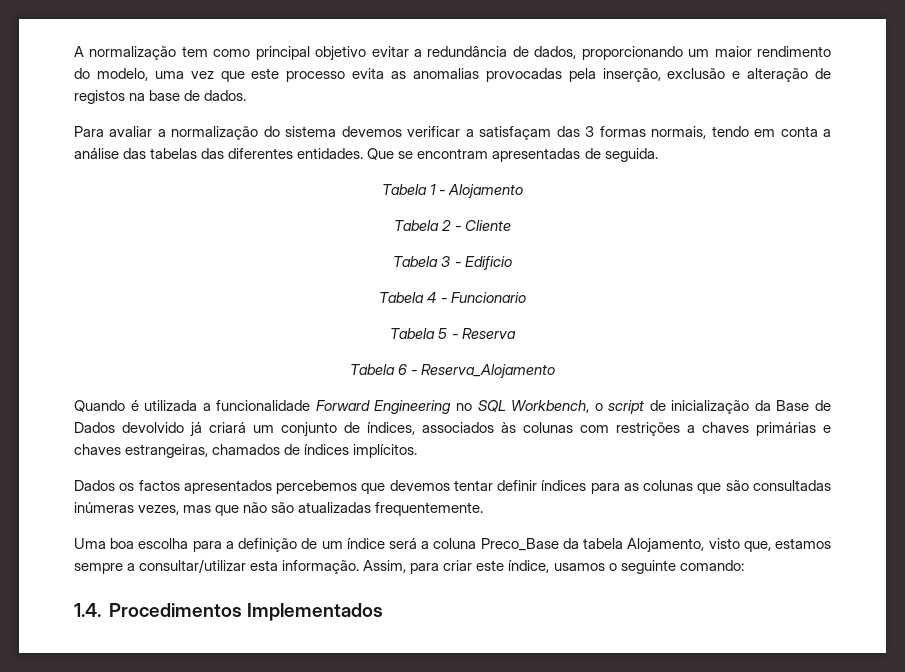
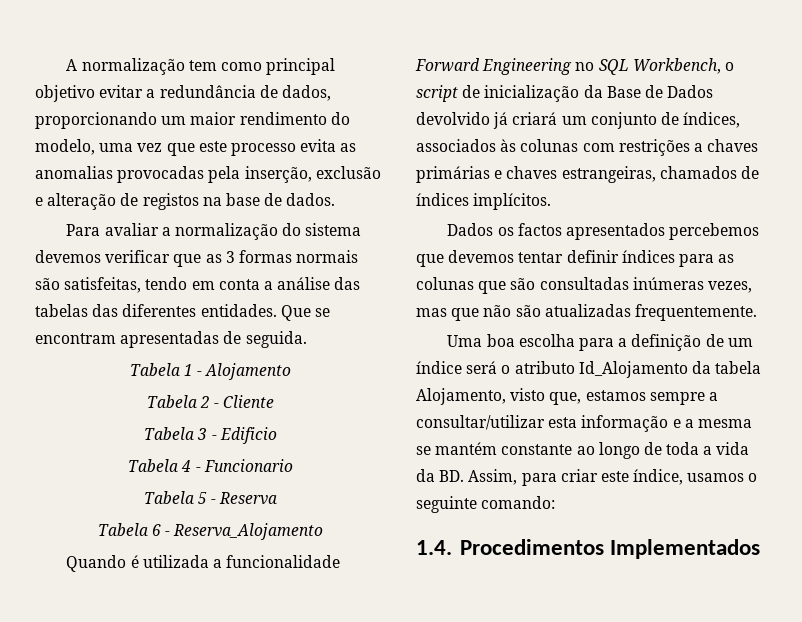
[465,126,707,140] a satisfaçam das 3 formas normais, -> [173,250,359,267] [35,277,142,293] que as 3 formas normais são satisfeitas,
[421,538,559,551] a coluna Preco_Base -> [501,361,688,378] o atributo Id_Alojamento
[282,560,360,574] informação. -> [581,415,752,432] [416,442,750,459] [416,469,465,482] informação e a mesma se mantém constante ao longo de toda a vida da BD.

